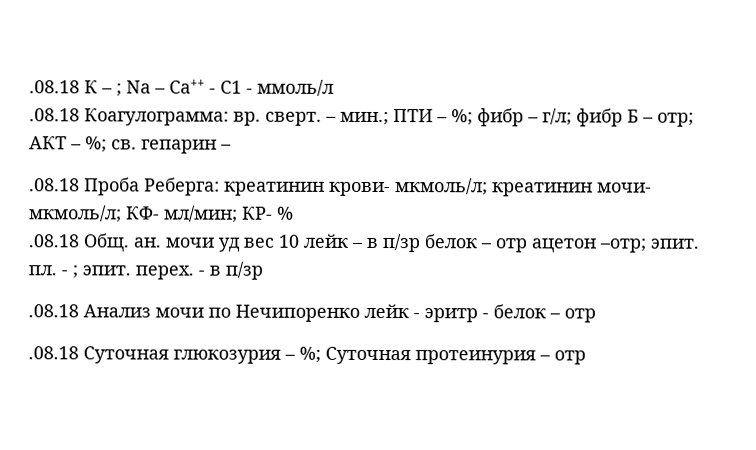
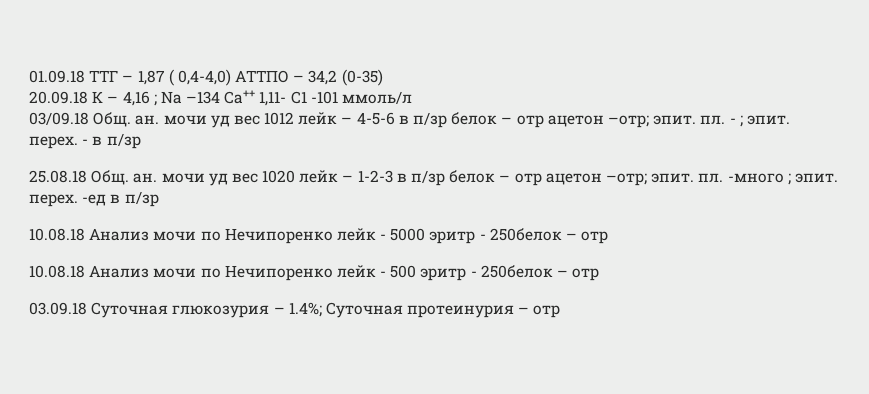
[29,80,80,94] .08.18 -> [29,69,383,86] [29,91,88,104] 01.09.18 ТТГ – 1,87 ( 0,4-4,0) АТТПО – 34,2 (0-35) // 20.09.18
(113, 91) none -> [122,91,150,106] 4,16
[154,79,334,96] [29,108,694,127] [29,136,232,154] [29,177,652,197] [29,205,294,223] [28,233,363,253] – Са++ - С1 - ммоль/л // .08.18 Коагулограмма: вр. сверт. – мин.; ПТИ – %; фибр – г/л; фибр Б – отр; АКТ – %; св. гепарин – // .08.18 Проба Реберга: креатинин крови- мкмоль/л; креатинин мочи- мкмоль/л; КФ- мл/мин; КР- % // .08.18 Общ. ан. мочи уд вес 10 лейк – -> [186,90,413,106] [29,112,395,128] –134 Са++ 1,11- С1 -101 ммоль/л // 03/09.18 Общ. ан. мочи уд вес 1012 лейк – 4-5-6
[28,303,596,323] [28,346,79,360] .08.18 Анализ мочи по Нечипоренко лейк - эритр - белок – отр // .08.18 -> [29,170,838,186] [29,191,159,207] [29,228,609,244] [29,265,600,281] [29,302,87,315] 25.08.18 Общ. ан. мочи уд вес 1020 лейк – 1-2-3 в п/зр белок – отр ацетон –отр; эпит. пл. -много ; эпит. перех. -ед в п/зр // 10.08.18 Анализ мочи по Нечипоренко лейк - 5000 эритр - 250белок – отр // 10.08.18 Анализ мочи по Нечипоренко лейк - 500 эритр - 250белок – отр // 03.09.18
[299,346,321,363] %; -> [288,302,322,317] 1.4%;

